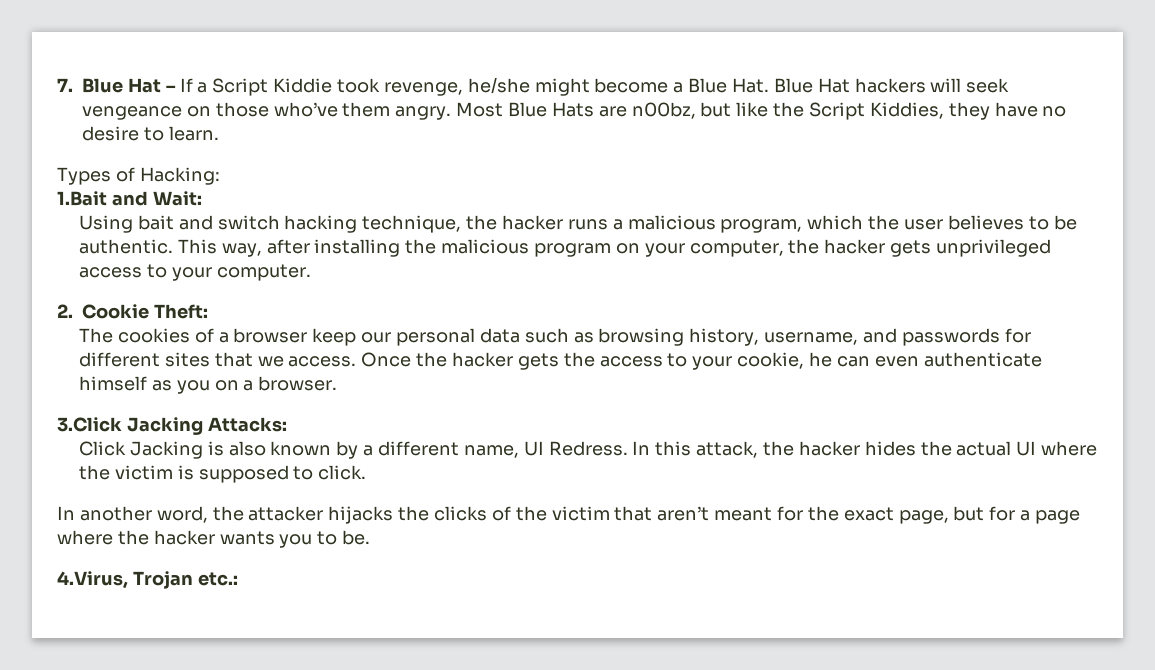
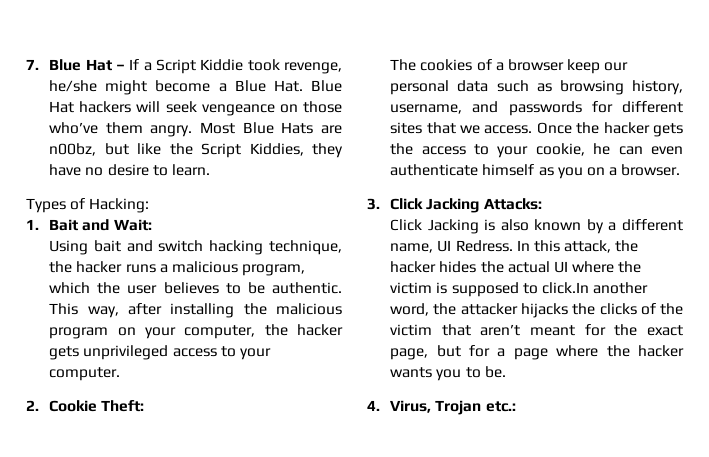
[57,191,107,206] 1.Bait -> [26,219,79,231] 1. Bait
[57,417,122,432] 3.Click -> [367,198,424,210] 3. Click
[318,465,367,480] [57,506,75,520] click. // In -> [541,282,589,294] click.In
[57,571,128,589] 4.Virus, -> [367,400,432,413] 4. Virus,

